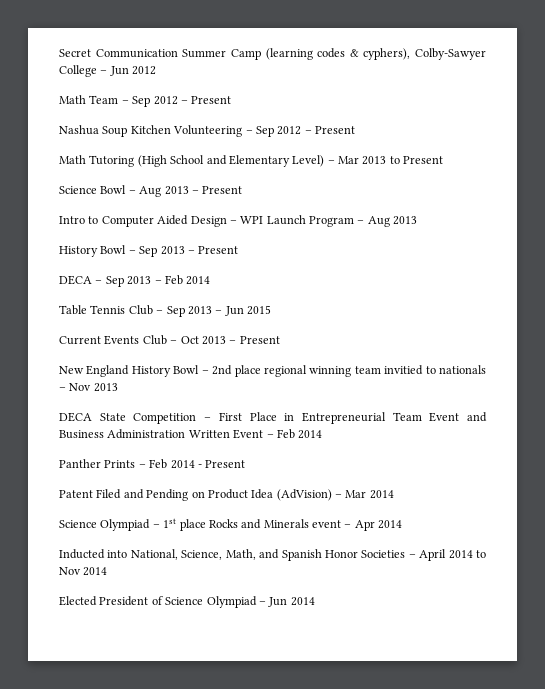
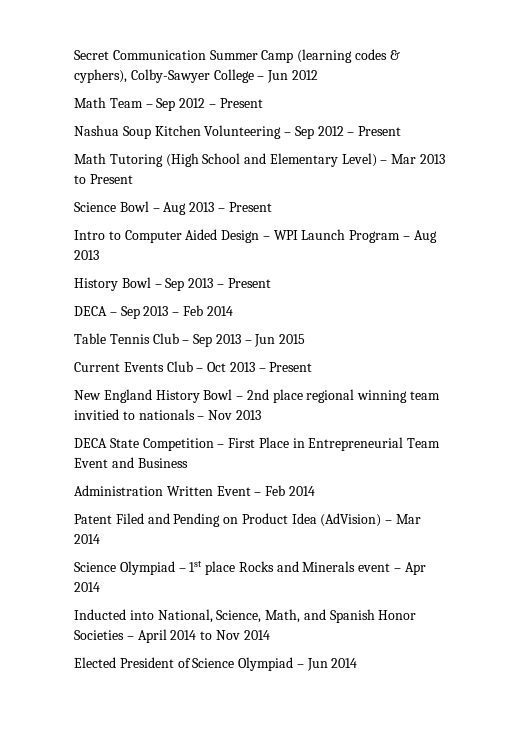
(104, 434) none -> (188, 463) //
[59,459,246,469] // Panther Prints – Feb 2014 - Present -> (315, 491) none

